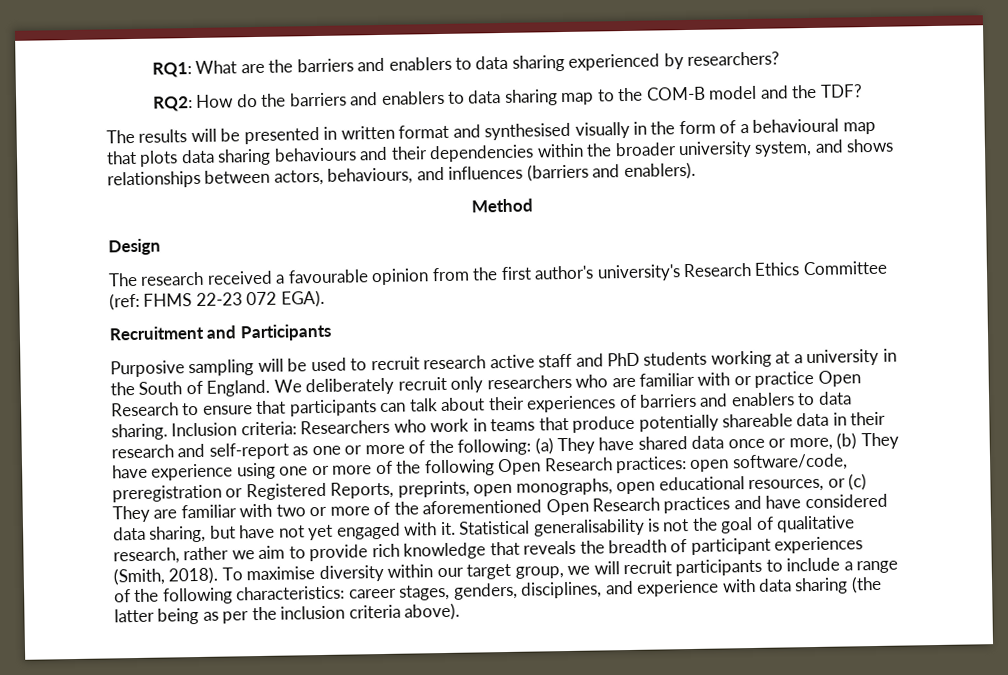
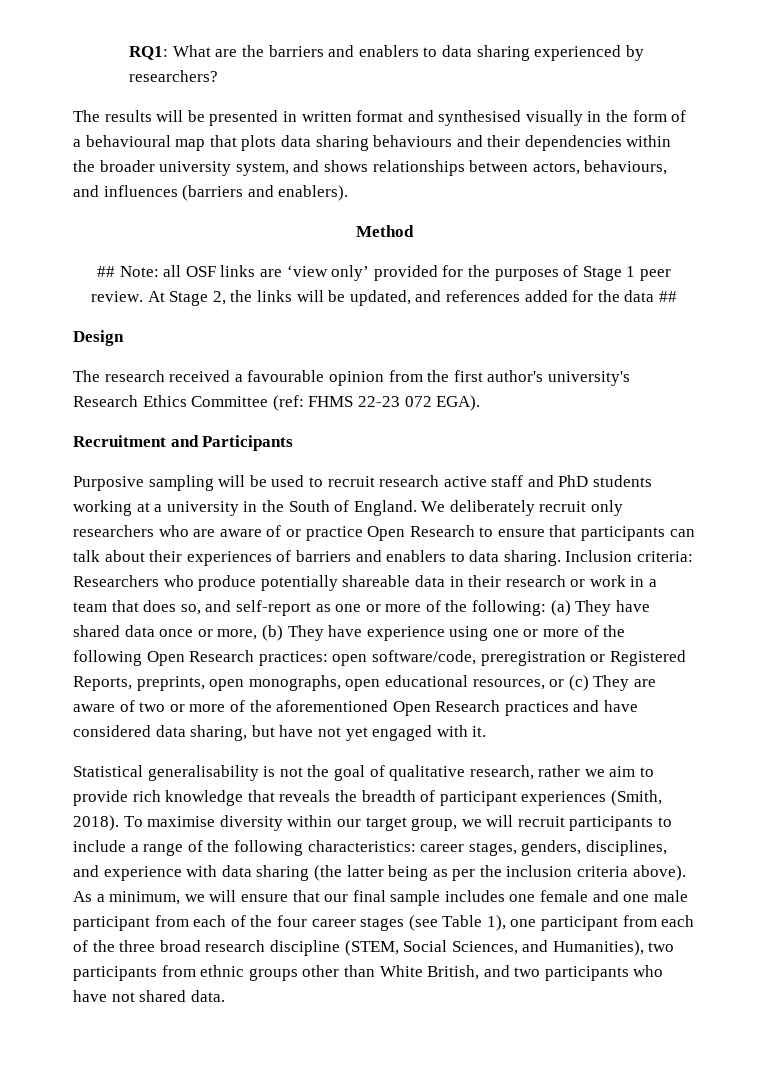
[152,84,863,112] // RQ2: How do the barriers and enablers to data sharing map to the COM-B model and the TDF? -> (219, 76) none
(533, 205) none -> [97,265,671,281] [91,290,677,306] // ## Note: all OSF links are ‘view only’ provided for the purposes of Stage 1 peer review. At Stage 2, the links will be updated, and references added for the data ##
[639,372,731,387] familiar with -> [219,525,282,537] aware of
[430,416,569,433] work in teams that -> (194, 581) none
(174, 451) none -> [570,575,658,587] [73,600,201,615] or work in a team that does so,
[180,503,273,519] familiar with -> [73,700,135,712] aware of
(456, 528) none -> (487, 731) //
(461, 611) none -> [73,890,688,906] [73,915,695,931] [73,940,675,956] [73,965,664,981] [73,990,225,1002] As a minimum, we will ensure that our final sample includes one female and one male participant from each of the four career stages (see Table 1), one participant from each of the three broad research discipline (STEM, Social Sciences, and Humanities), two participants from ethnic groups other than White British, and two participants who have not shared data.

